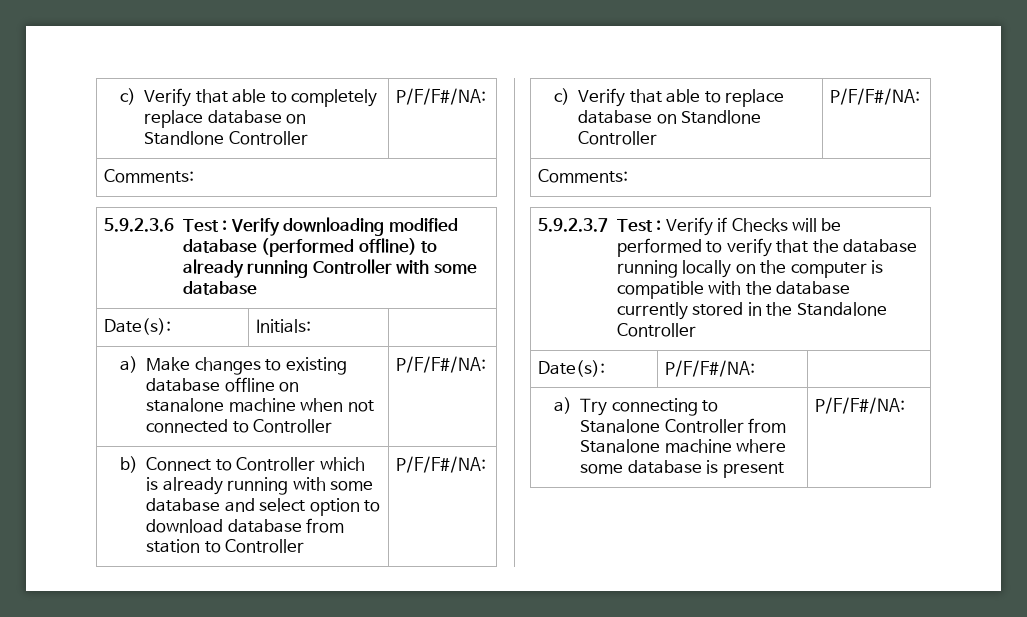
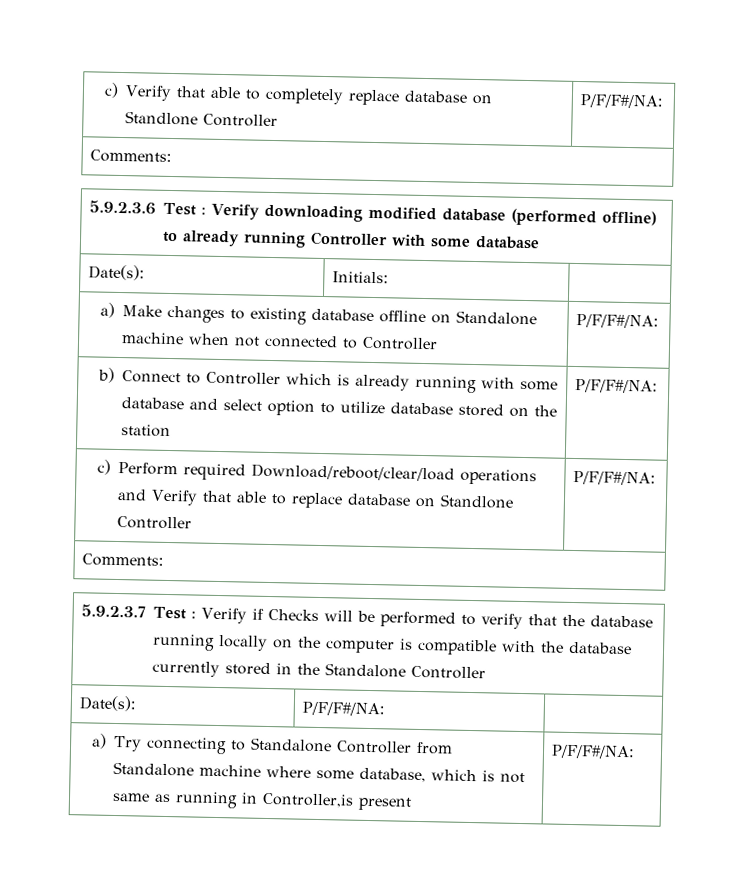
[146,398,225,412] stanalone -> [456,310,538,326] Standalone
[146,518,345,533] download database from -> [340,401,558,418] utilize database stored on the
[204,539,305,553] to Controller -> (172, 431) none
(571, 96) none -> [118,462,538,486] [117,489,148,501] Perform required Download/reboot/clear/load operations and
[580,419,661,433] Stanalone -> [250,737,333,753] Standalone
[580,439,661,453] Stanalone -> [113,761,195,777] Standalone
[627,460,719,474] database is -> [359,767,526,784] [112,791,355,809] database, which is not same as running in Controller,is

